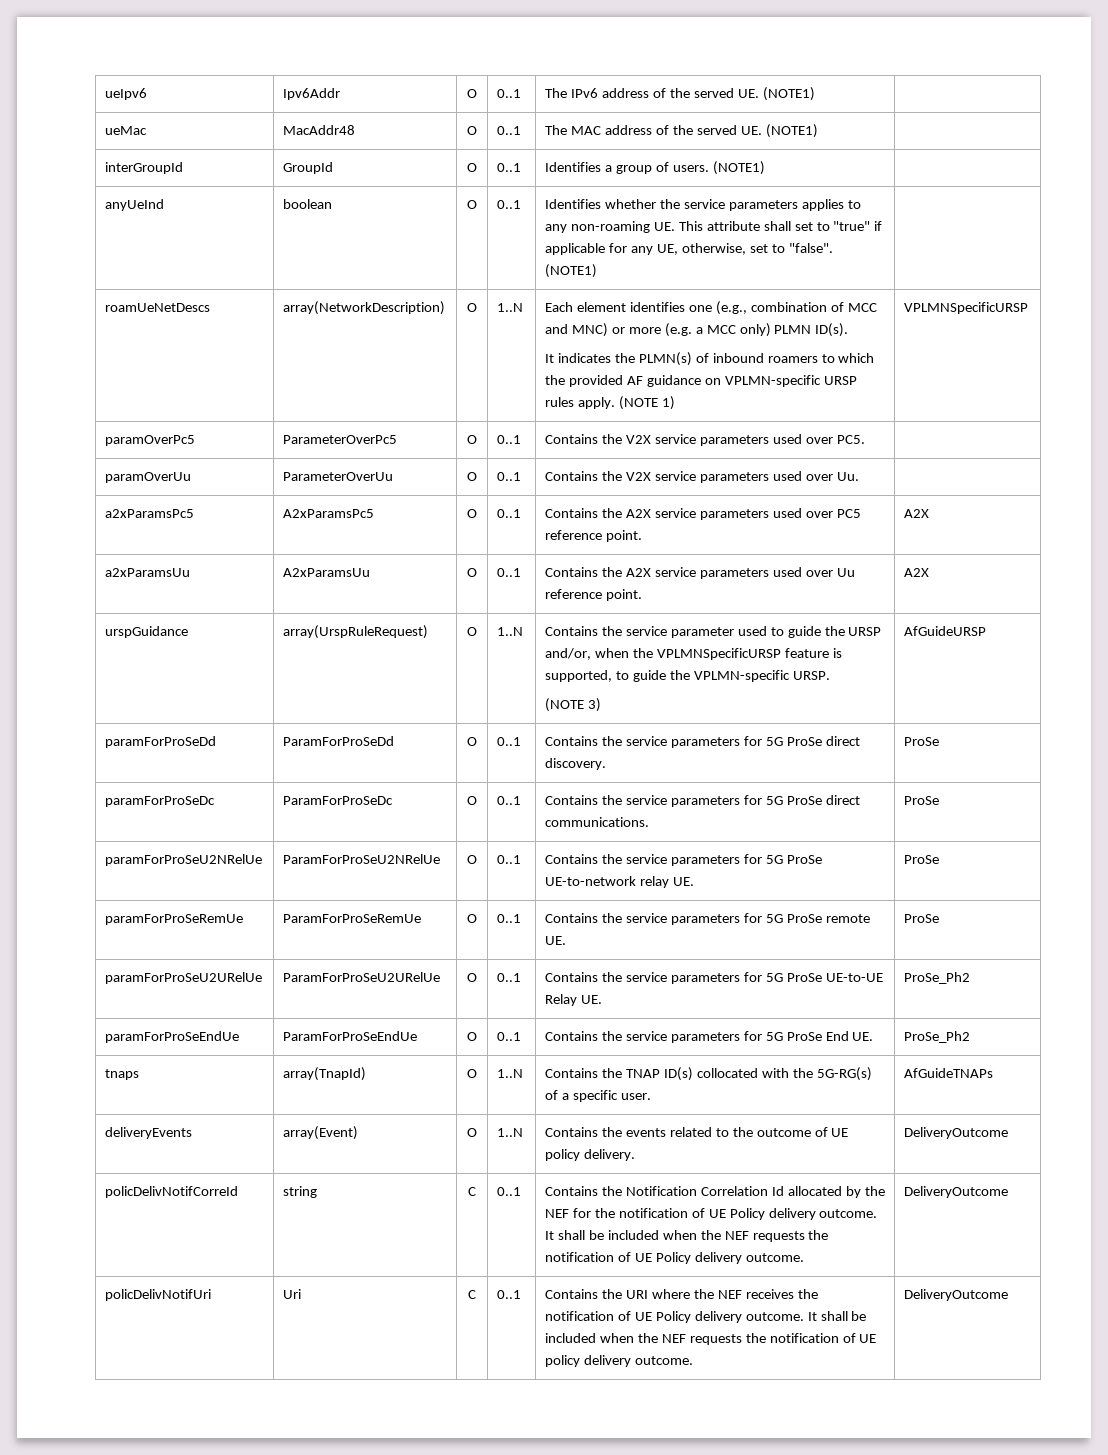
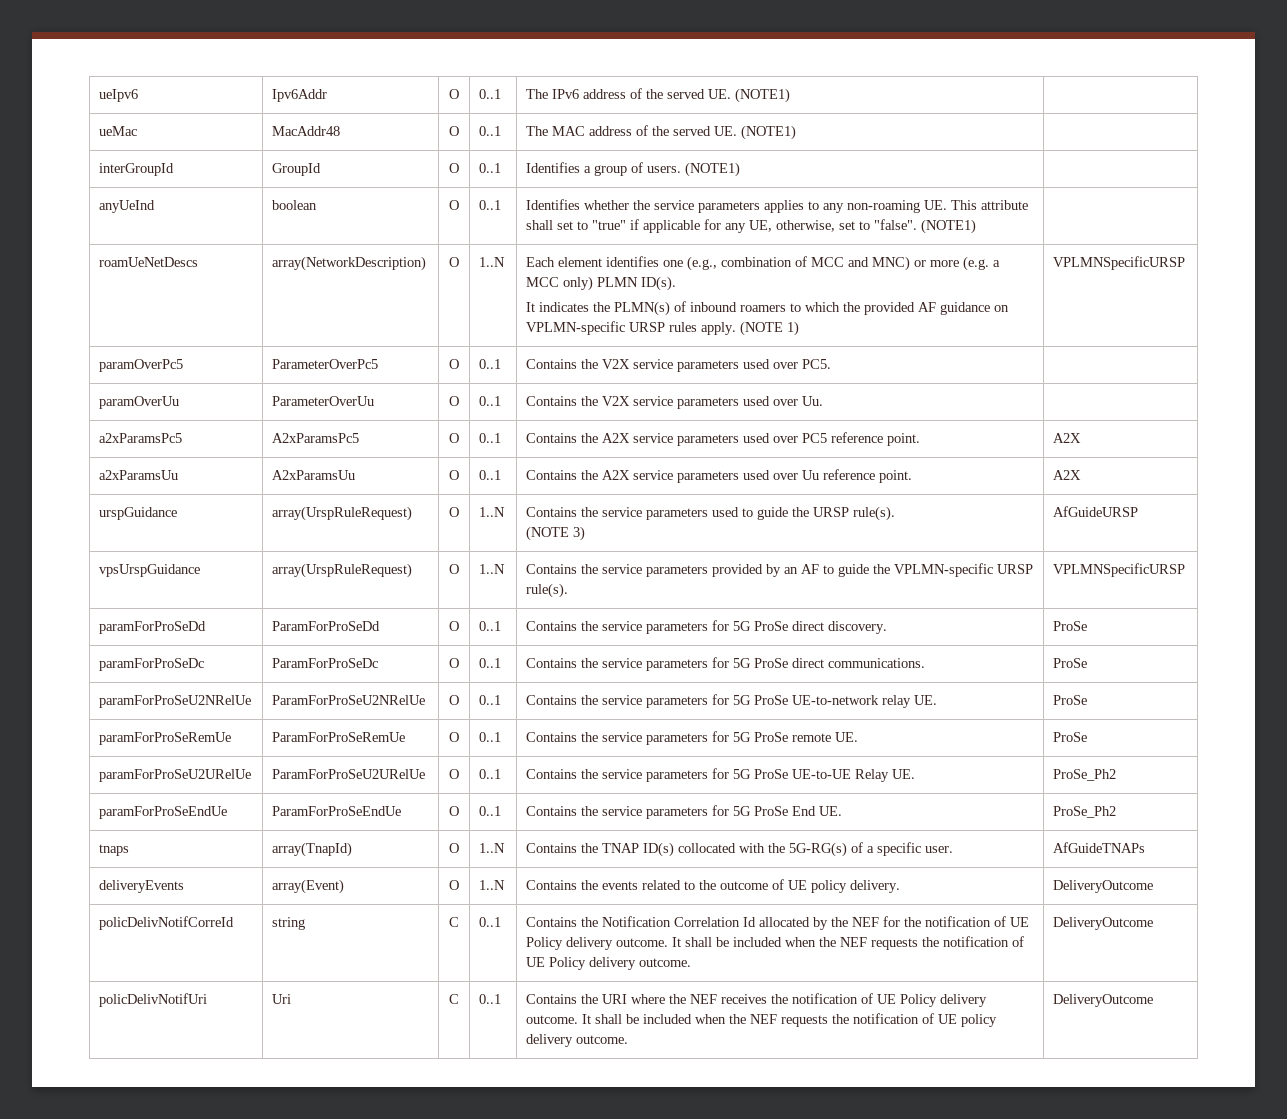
[670,627,734,638] parameter -> [646,508,709,520] parameters
[545,648,842,660] [545,670,830,682] [545,698,602,712] [904,626,987,636] and/or, when the VPLMNSpecificURSP feature is supported, to guide the VPLMN-specific URSP. // (NOTE 3) | AfGuideURSP -> [853,506,896,521] [526,526,586,541] [1053,506,1139,517] [99,564,201,577] [272,563,413,578] [449,564,459,574] [479,564,506,574] [526,563,1034,577] [526,583,569,598] [1053,563,1186,577] rule(s). // (NOTE 3) | AfGuideURSP // vpsUrspGuidance | array(UrspRuleRequest) | O | 1..N | Contains the service parameters provided by an AF to guide the VPLMN-specific URSP rule(s). | VPLMNSpecificURSP

